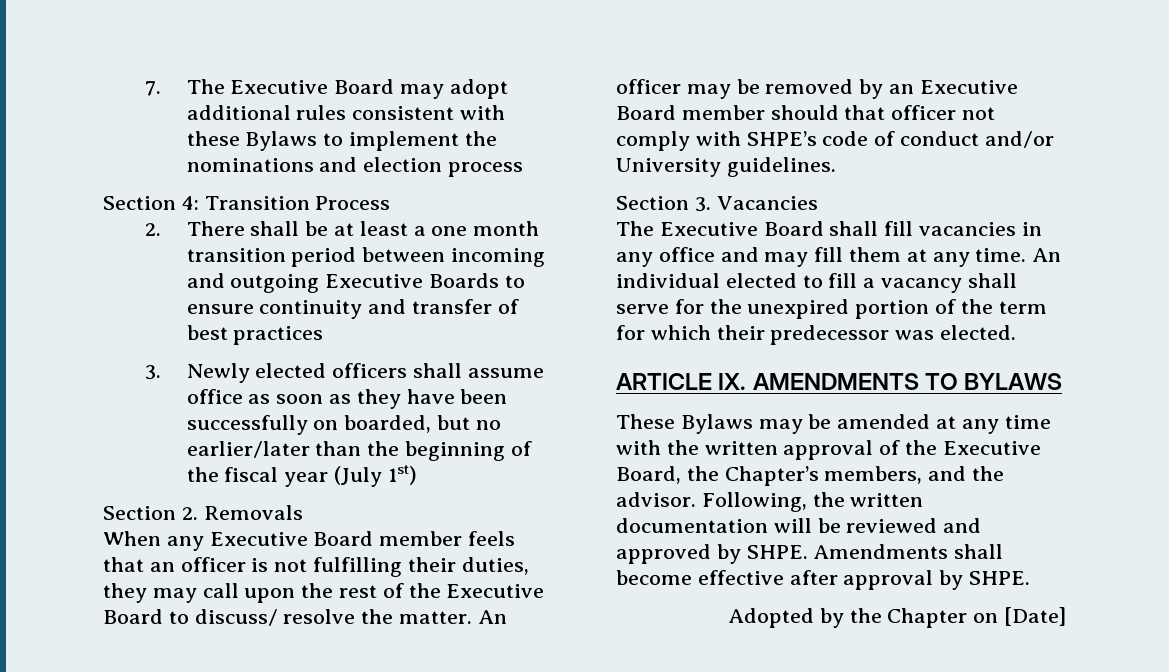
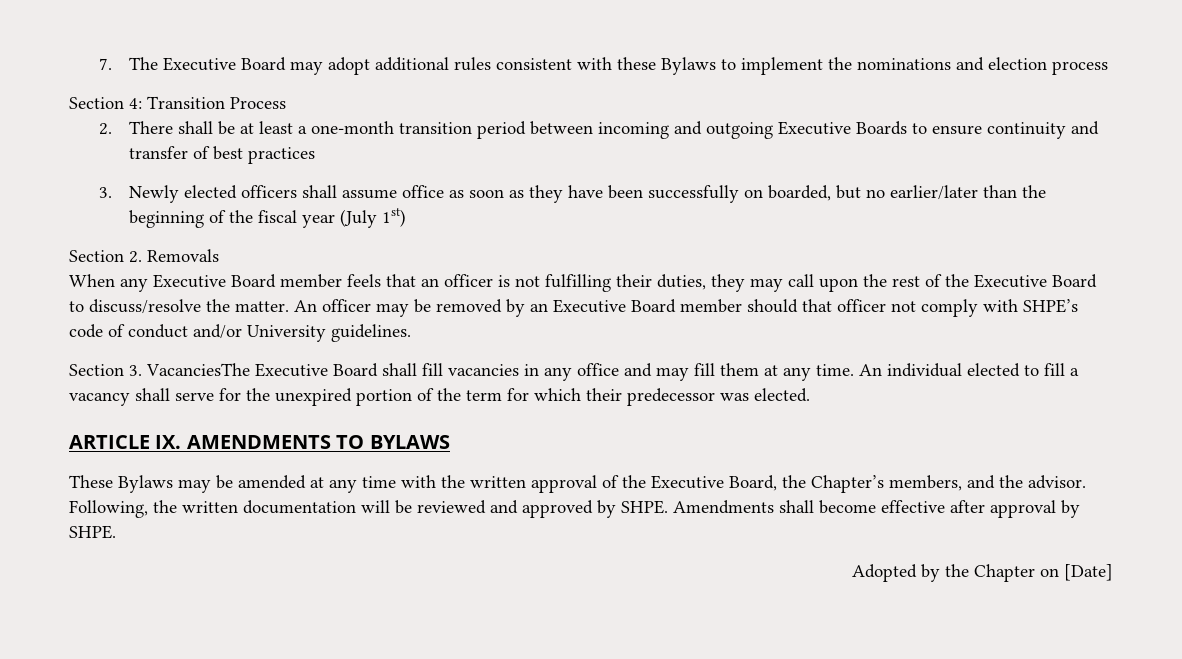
[431,221,540,236] one month -> [311,121,395,134] one-month
[194,609,356,626] discuss/ resolve -> [89,299,201,314] discuss/resolve
[716,196,818,210] [616,221,654,236] Vacancies // The -> [146,363,250,376] VacanciesThe

